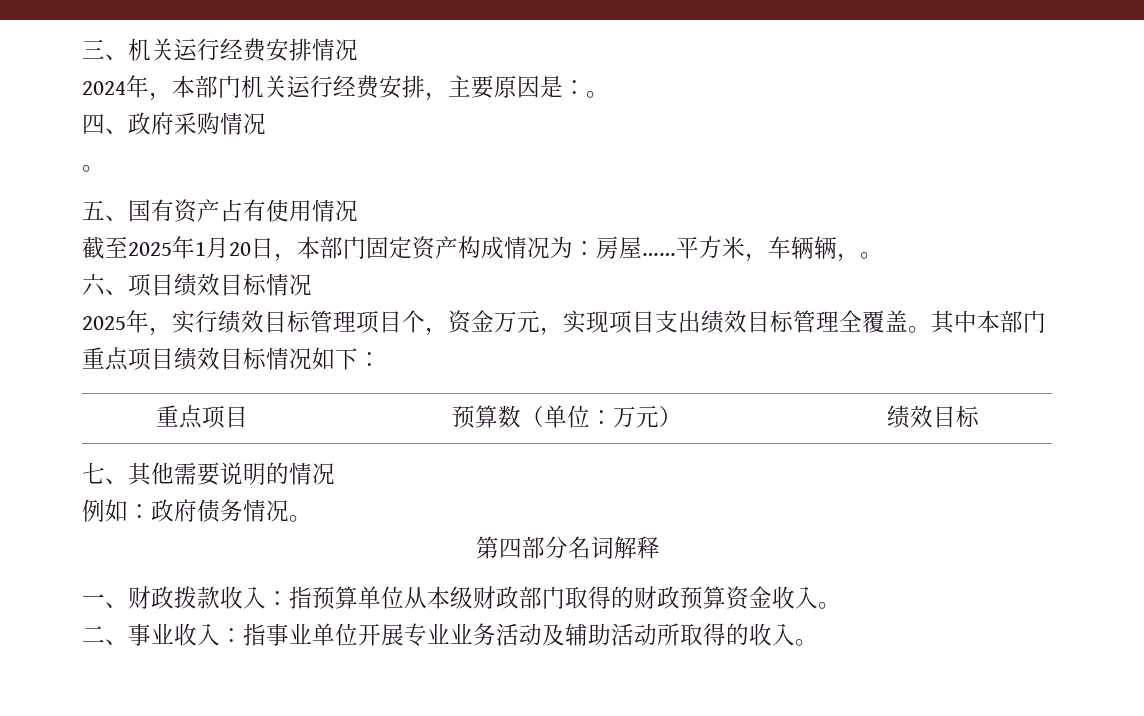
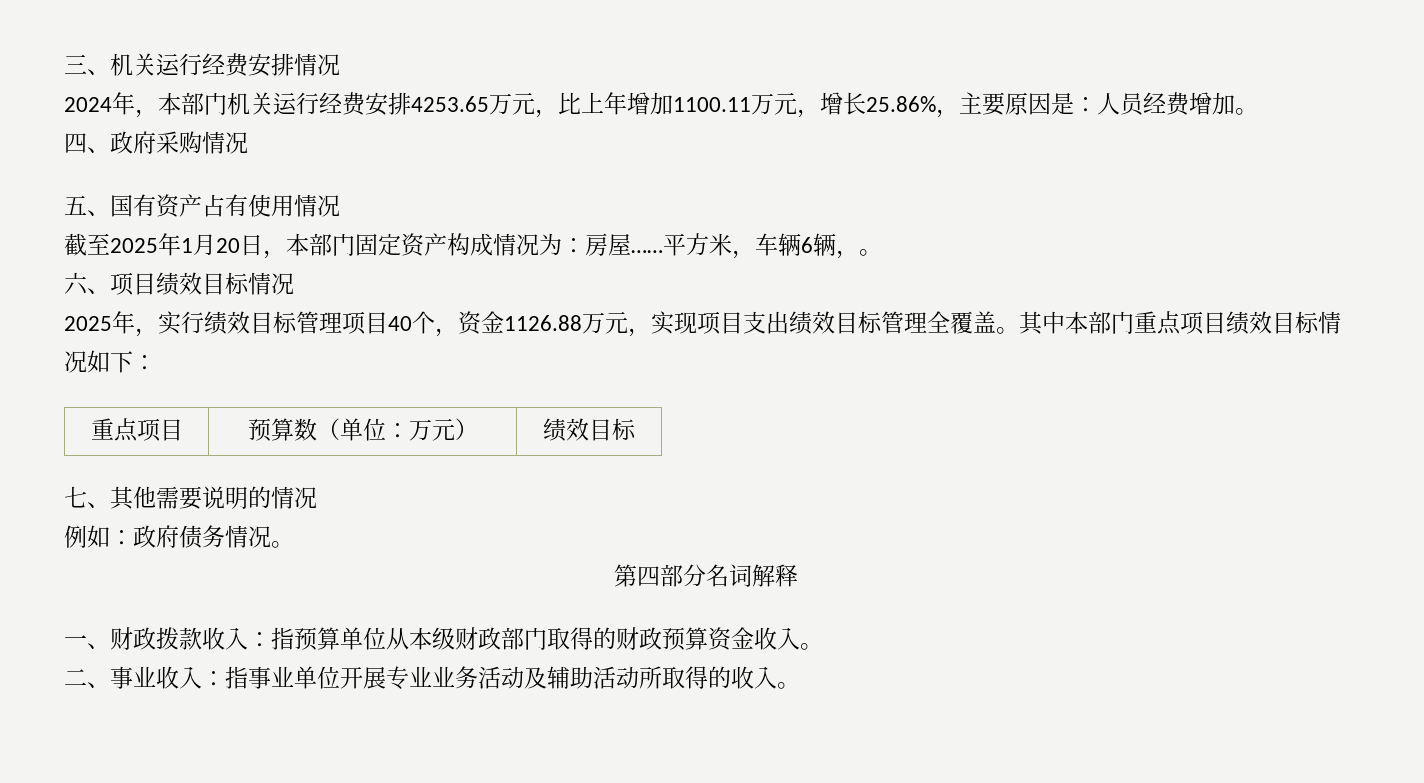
(425, 86) none -> [411,92,936,118] 4253.65万元，比上年增加1100.11万元，增长25.86%
(586, 87) none -> [1097,92,1235,116] 人员经费增加
[82,165,105,172] // 。 -> (248, 143) none
(814, 247) none -> [801,237,813,253] 6
(402, 322) none -> [388,316,412,331] 40
(494, 321) none -> [504,315,582,331] 1126.88

